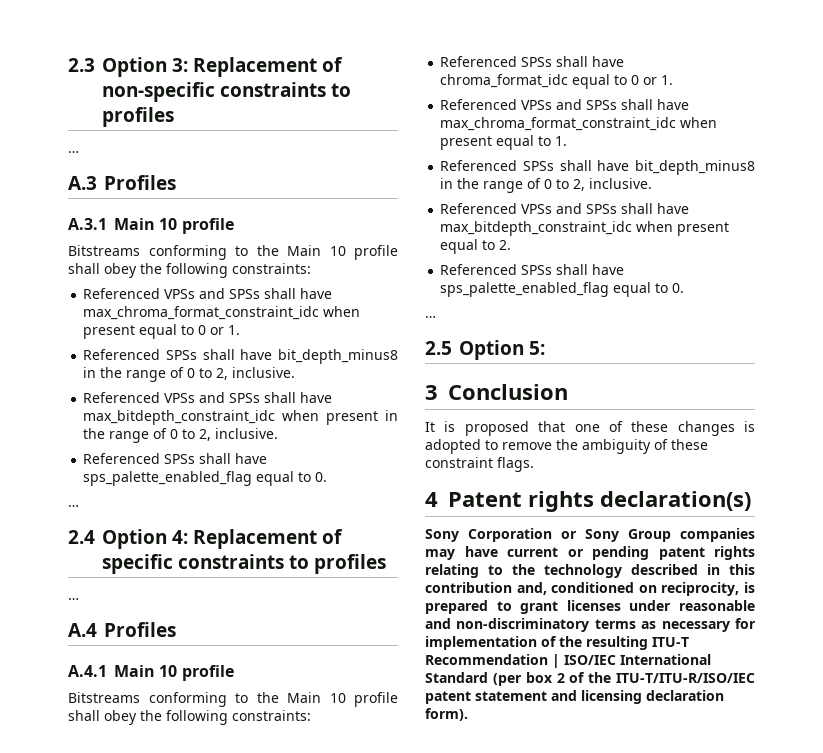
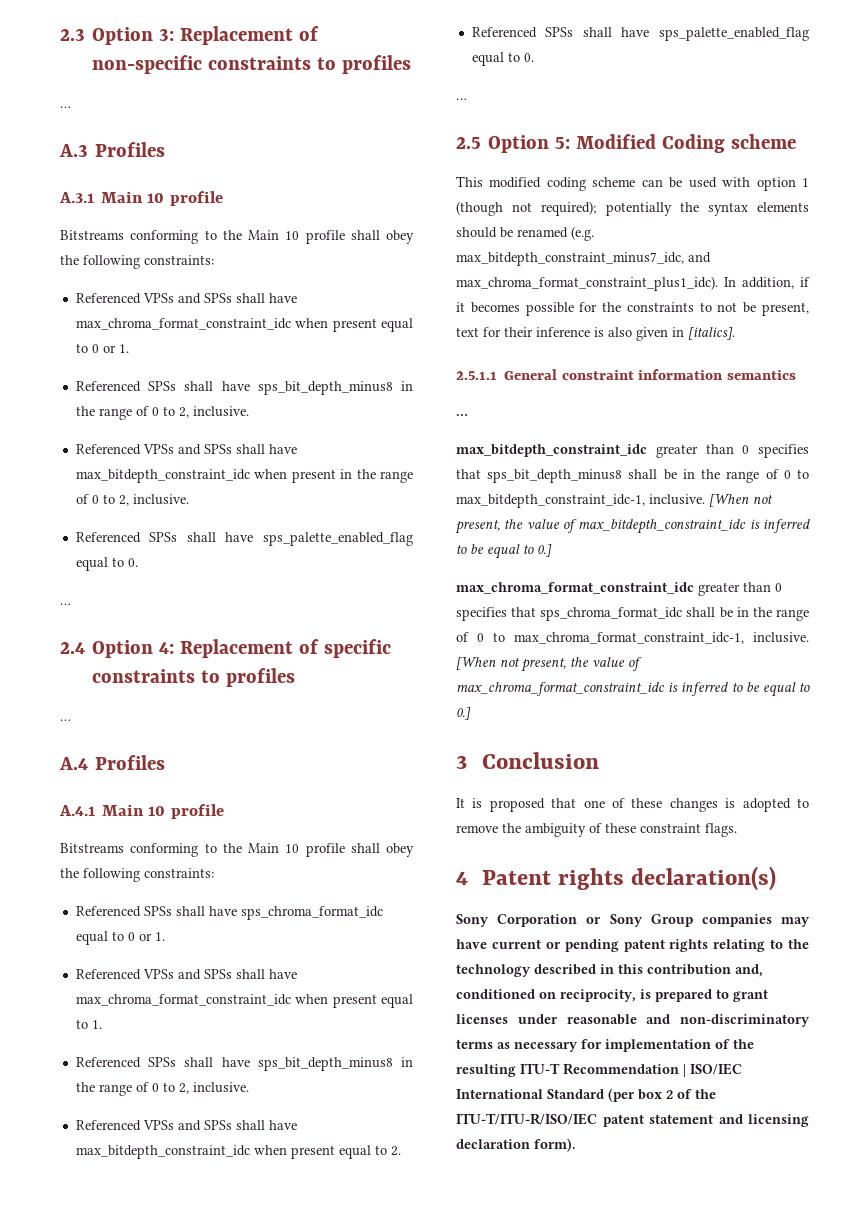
[278,349,398,364] bit_depth_minus8 -> [257,381,393,395] sps_bit_depth_minus8
[440,74,569,88] chroma_format_idc -> [240,906,383,920] sps_chroma_format_idc
[635,160,755,175] bit_depth_minus8 -> [257,1057,393,1071] sps_bit_depth_minus8
(546, 348) none -> [576,134,797,153] [456,176,810,191] [456,201,809,216] [456,226,594,241] [456,252,711,266] [456,276,810,291] [456,302,809,316] [456,327,735,341] [456,369,796,380] [456,414,468,416] [456,444,809,458] [456,469,809,483] [456,494,773,508] [455,519,810,534] [456,544,552,559] [456,582,782,596] [456,607,810,621] [456,632,809,644] [456,657,642,672] [456,682,810,697] [456,707,471,720] Modified Coding scheme // This modified coding scheme can be used with option 1 (though not required); potentially the syntax elements should be renamed (e.g. max_bitdepth_constraint_minus7_idc, and max_chroma_format_constraint_plus1_idc). In addition, if it becomes possible for the constraints to not be present, text for their inference is also given in [italics]. // 2.5.1.1 General constraint information semantics // … // max_bitdepth_constraint_idc greater than 0 specifies that sps_bit_depth_minus8 shall be in the range of 0 to max_bitdepth_constraint_idc-1, inclusive. [When not present, the value of max_bitdepth_constraint_idc is inferred to be equal to 0.] // max_chroma_format_constraint_idc greater than 0 specifies that sps_chroma_format_idc shall be in the range of 0 to max_chroma_format_constraint_idc-1, inclusive. [When not present, the value of max_chroma_format_constraint_idc is inferred to be equal to 0.]

